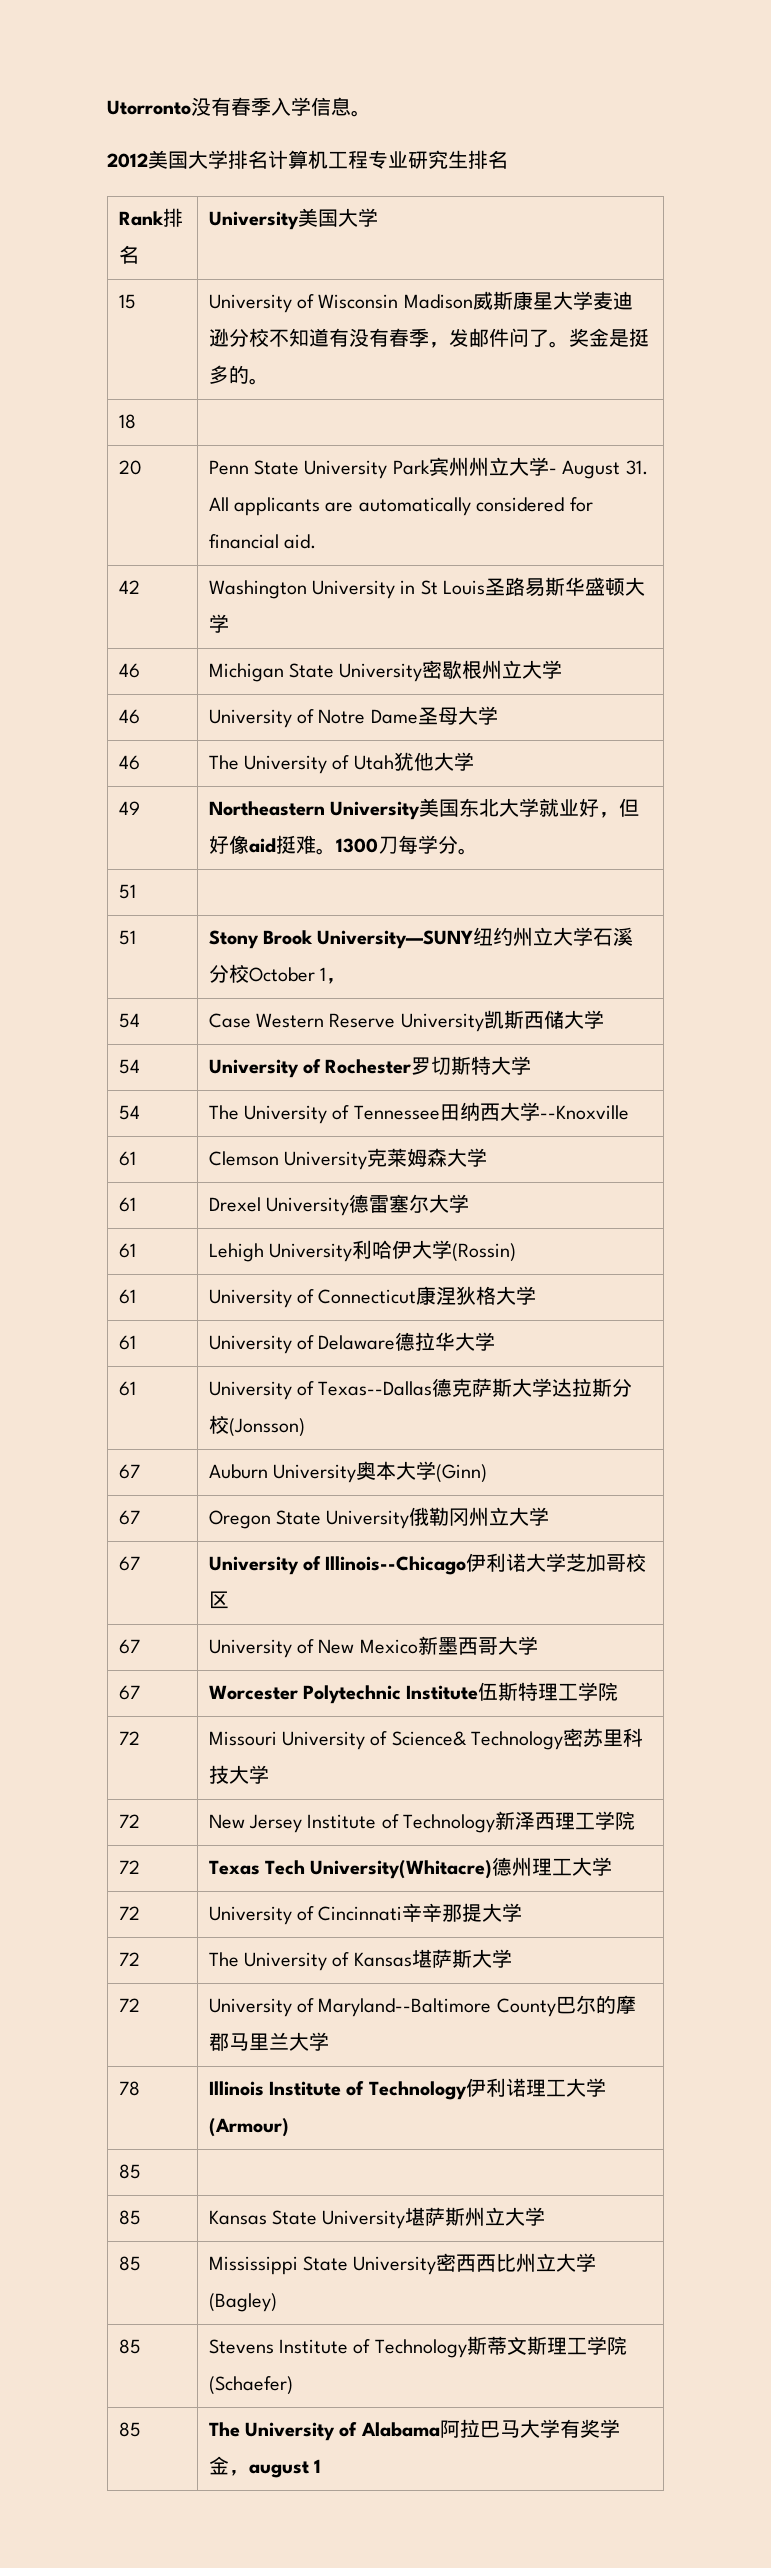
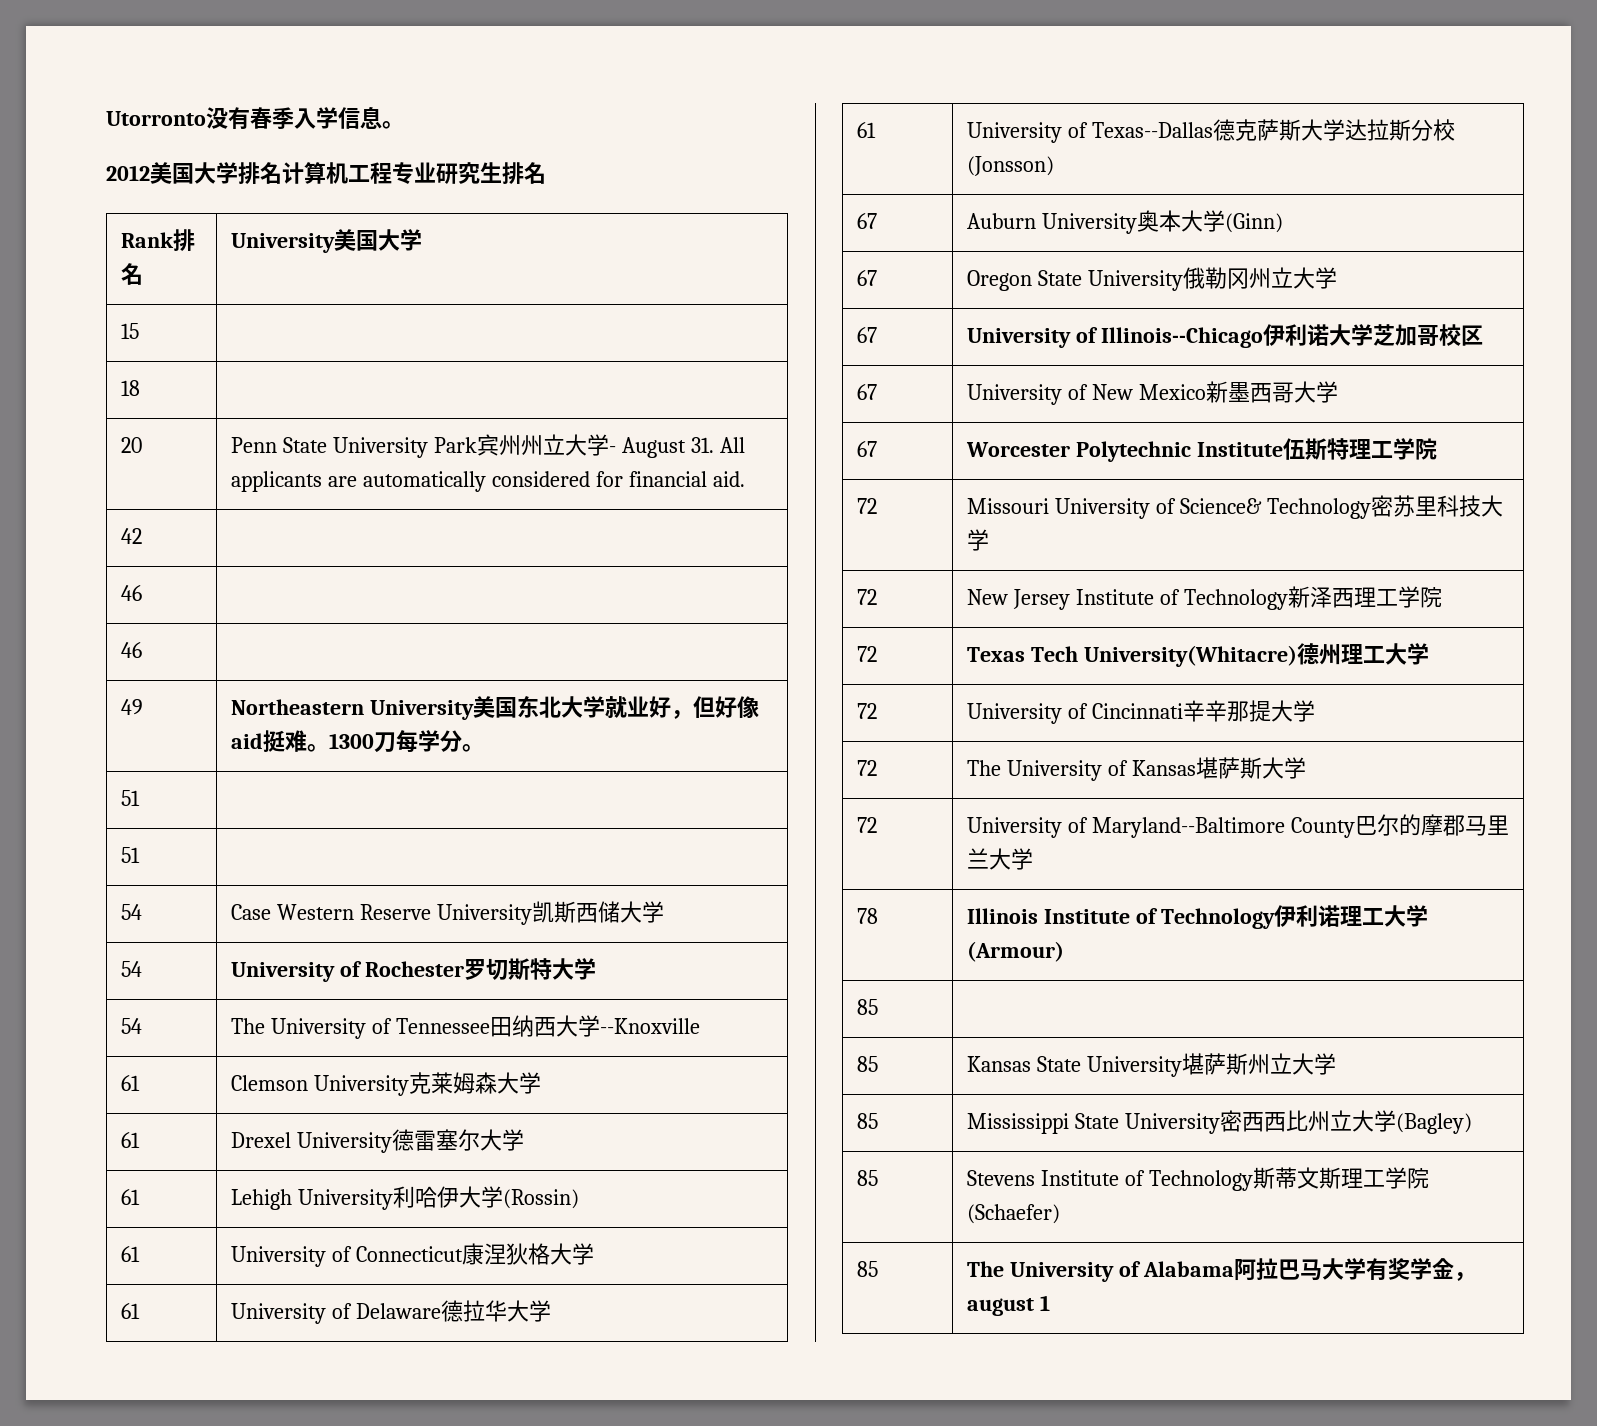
[208,291,633,313] [208,328,649,348] [208,365,269,385] University of Wisconsin Madison威斯康星大学麦迪逊分校不知道有没有春季，发邮件问了。奖金是挺多的。 -> (140, 331) none
[208,577,646,599] [208,614,229,633] [118,663,140,678] [208,660,563,682] [118,709,140,724] [208,706,498,728] [118,755,140,770] [208,752,474,774] Washington University in St Louis圣路易斯华盛顿大学 // 46 | Michigan State University密歇根州立大学 // 46 | University of Notre Dame圣母大学 // 46 | The University of Utah犹他大学 -> [121,585,143,601] [121,642,143,658] // 46 | // 46 |
[208,927,634,949] [208,964,347,984] Stony Brook University—SUNY纽约州立大学石溪分校October 1， -> (141, 855) none

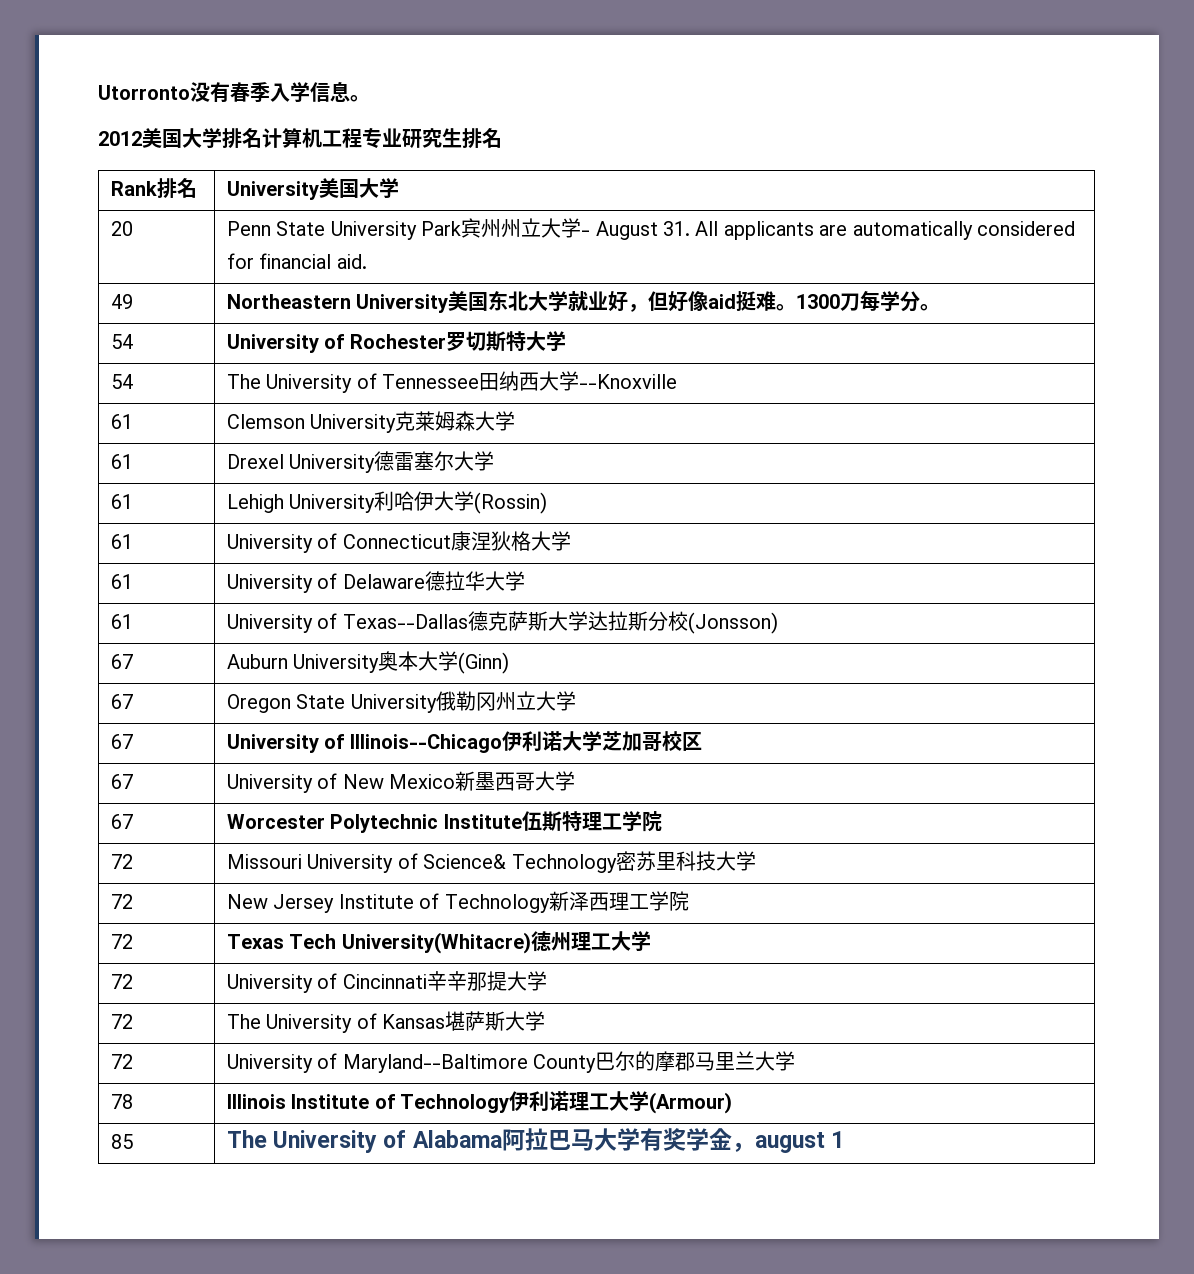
[121,323,140,339] [121,380,141,396] // 15 | // 18 | -> (399, 188) none
[121,528,143,544] [121,585,143,601] [121,642,143,658] // 42 | // 46 | // 46 | -> (367, 261) none
[121,790,141,806] [121,847,141,863] [121,904,143,920] [231,901,664,925] // 51 | // 51 | // 54 | Case Western Reserve University凯斯西储大学 -> (941, 307) none
[857,1056,879,1072] [967,1053,1336,1077] [857,1113,879,1129] [967,1110,1472,1134] [857,1170,879,1186] [967,1167,1429,1191] [967,1204,1061,1224] [857,1261,879,1277] // 85 | Kansas State University堪萨斯州立大学 // 85 | Mississippi State University密西西比州立大学(Bagley) // 85 | Stevens Institute of Technology斯蒂文斯理工学院(Schaefer) // 85 | -> (133, 1141) none

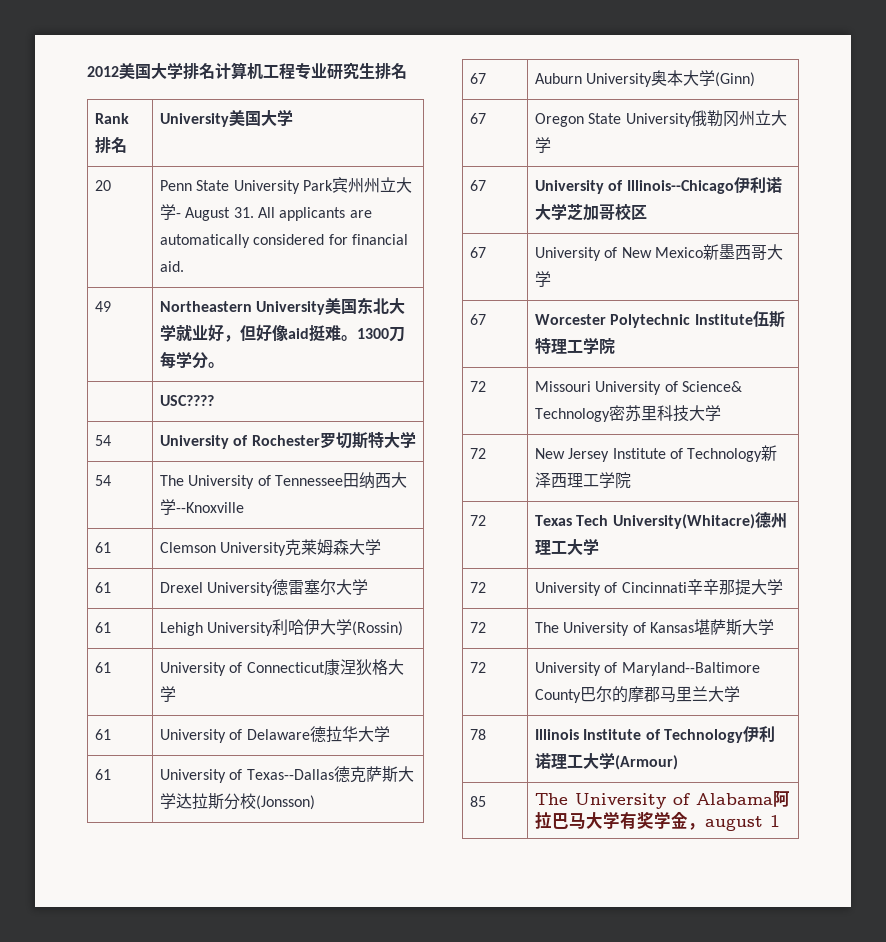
[98,81,370,102] Utorronto没有春季入学信息。 // -> (87, 71) none
(941, 307) none -> [160,395,215,406] // | USC????

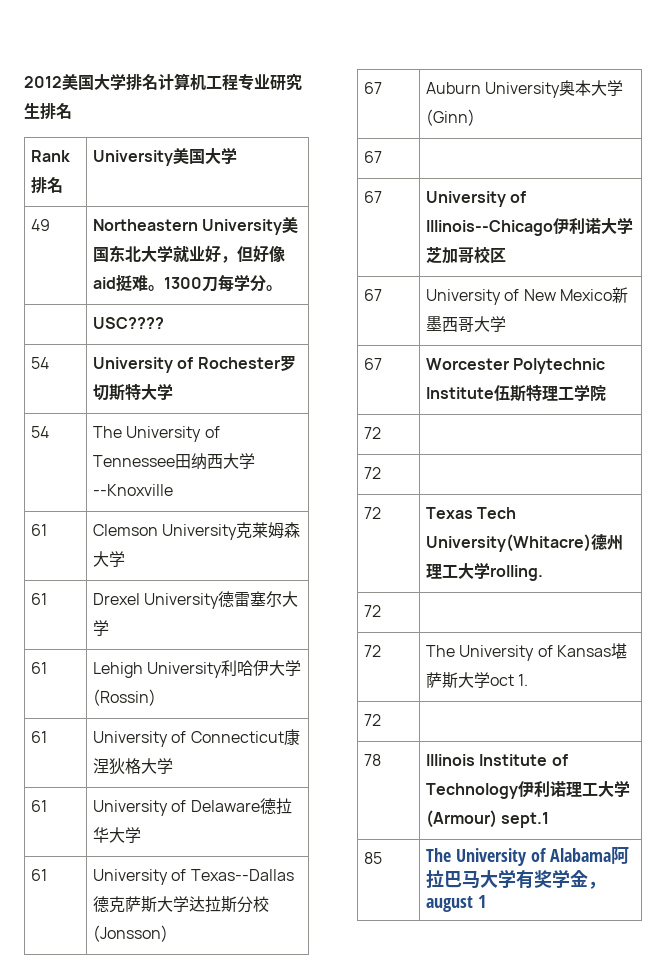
[95,180,112,191] [160,177,412,194] [160,204,372,221] [160,234,408,248] [160,261,185,272] // 20 | Penn State University Park宾州州立大学- August 31. All applicants are automatically considered for financial aid. -> (237, 155) none
[535,110,787,127] [535,137,552,153] Oregon State University俄勒冈州立大学 -> (382, 157) none
[535,381,742,395] [535,405,722,422] [470,448,487,459] [535,445,778,462] [535,472,632,489] Missouri University of Science& Technology密苏里科技大学 // 72 | New Jersey Institute of Technology新泽西理工学院 -> [363,467,381,479] // 72 |
[470,582,487,593] [535,579,783,596] // 72 | University of Cincinnati辛辛那提大学 -> [489,565,543,581] [363,605,381,617] rolling. // 72 |
[470,662,487,673] [535,662,760,676] [535,686,741,703] // 72 | University of Maryland--Baltimore County巴尔的摩郡马里兰大学 -> [489,674,529,686] [363,714,381,726] oct 1. // 72 |
(679, 762) none -> [501,812,550,828] sept.1

